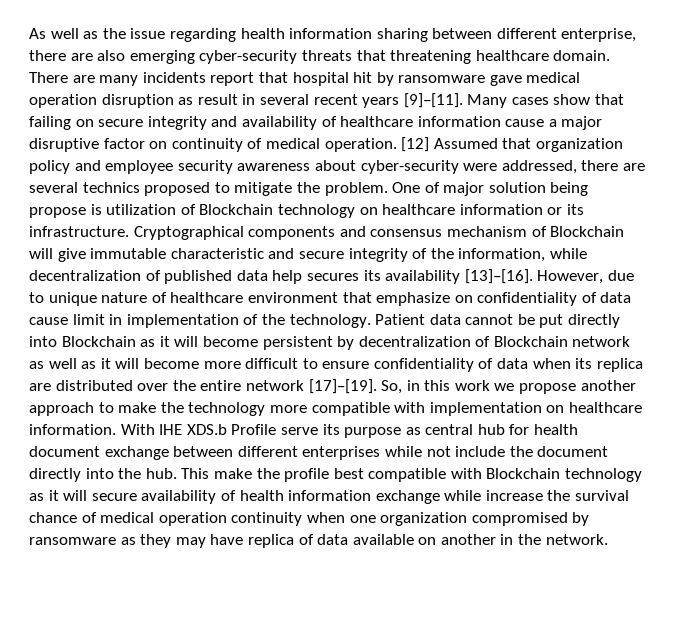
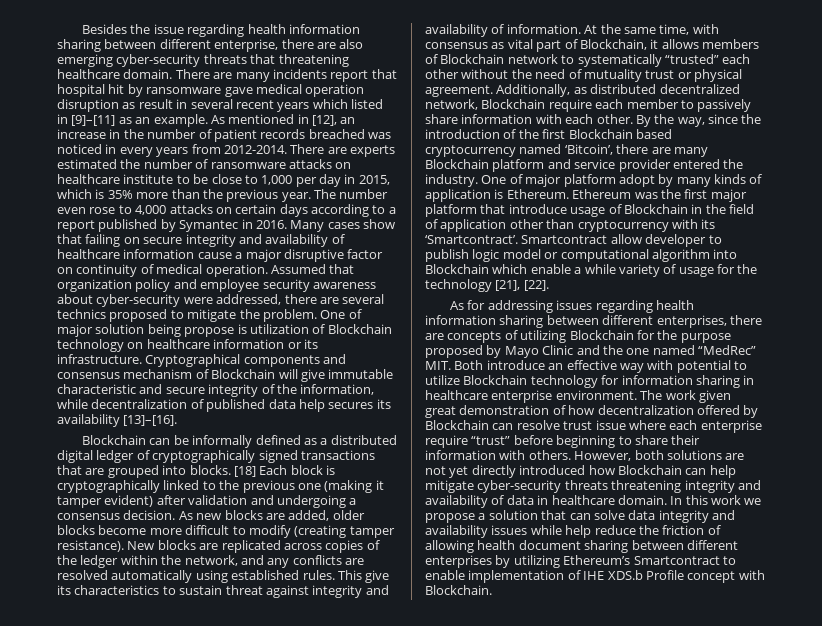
[29,28,99,39] As well as -> [82,24,128,34] Besides
[403,93,463,108] [9]–[11]. -> [312,99,383,109] [57,114,356,127] [57,129,391,142] [57,144,395,157] [57,159,352,169] [57,174,390,187] [57,189,389,202] [57,204,396,217] [57,219,287,232] which listed in [9]–[11] as an example. As mentioned in [12], an increase in the number of patient records breached was noticed in every years from 2012-2014. There are experts estimated the number of ransomware attacks on healthcare institute to be close to 1,000 per day in 2015, which is 35% more than the previous year. The number even rose to 4,000 attacks on certain days according to a report published by Symantec in 2016.
[401,137,430,152] [12] -> (268, 270) none
[537,270,634,284] [29,292,632,306] [29,314,621,328] [29,336,631,350] [29,358,643,372] [29,379,636,394] [29,402,642,416] [29,424,579,438] [29,446,609,460] [29,468,643,482] [29,490,630,504] [29,512,590,526] [29,534,608,548] However, due to unique nature of healthcare environment that emphasize on confidentiality of data cause limit in implementation of the technology. Patient data cannot be put directly into Blockchain as it will become persistent by decentralization of Blockchain network as well as it will become more difficult to ensure confidentiality of data when its replica are distributed over the entire network [17]–[19]. So, in this work we propose another approach to make the technology more compatible with implementation on healthcare information. With IHE XDS.b Profile serve its purpose as central hub for health document exchange between different enterprises while not include the document directly into the hub. This make the profile best compatible with Blockchain technology as it will secure availability of health information exchange while increase the survival chance of medical operation continuity when one organization compromised by ransomware as they may have replica of data available on another in the network. -> [82,435,397,448] [57,450,375,463] [57,465,335,478] [57,480,384,493] [57,495,357,508] [57,510,365,521] [57,525,395,538] [57,540,380,553] [57,555,364,568] [57,570,390,583] [57,585,389,598] [425,24,719,37] [425,39,759,52] [425,54,751,67] [425,69,742,82] [425,84,740,97] [425,99,752,112] [425,114,762,127] [425,129,672,139] [425,144,708,157] [425,159,744,172] [425,174,763,187] [425,189,747,202] [425,204,754,217] [425,219,716,232] [425,234,722,247] [425,249,738,262] [425,264,758,277] [425,279,549,292] [450,300,694,313] [425,315,762,328] [425,330,731,343] [425,345,756,358] [425,360,747,373] [425,375,755,388] [425,390,731,403] [425,405,759,418] [425,420,762,433] [425,435,701,448] [425,450,745,461] [425,465,736,478] [425,480,761,493] [425,495,762,508] [425,510,735,523] [425,525,721,538] [425,540,738,553] [425,555,736,568] [425,570,765,583] [425,585,492,595] // Blockchain can be informally defined as a distributed digital ledger of cryptographically signed transactions that are grouped into blocks. [18] Each block is cryptographically linked to the previous one (making it tamper evident) after validation and undergoing a consensus decision. As new blocks are added, older blocks become more difficult to modify (creating tamper resistance). New blocks are replicated across copies of the ledger within the network, and any conflicts are resolved automatically using established rules. This give its characteristics to sustain threat against integrity and availability of information. At the same time, with consensus as vital part of Blockchain, it allows members of Blockchain network to systematically “trusted” each other without the need of mutuality trust or physical agreement. Additionally, as distributed decentralized network, Blockchain require each member to passively share information with each other. By the way, since the introduction of the first Blockchain based cryptocurrency named ‘Bitcoin’, there are many Blockchain platform and service provider entered the industry. One of major platform adopt by many kinds of application is Ethereum. Ethereum was the first major platform that introduce usage of Blockchain in the field of application other than cryptocurrency with its ‘Smartcontract’. Smartcontract allow developer to publish logic model or computational algorithm into Blockchain which enable a while variety of usage for the technology [21], [22]. // As for addressing issues regarding health information sharing between different enterprises, there are concepts of utilizing Blockchain for the purpose proposed by Mayo Clinic and the one named “MedRec” MIT. Both introduce an effective way with potential to utilize Blockchain technology for information sharing in healthcare enterprise environment. The work given great demonstration of how decentralization offered by Blockchain can resolve trust issue where each enterprise require “trust” before beginning to share their information with others. However, both solutions are not yet directly introduced how Blockchain can help mitigate cyber-security threats threatening integrity and availability of data in healthcare domain. In this work we propose a solution that can solve data integrity and availability issues while help reduce the friction of allowing health document sharing between different enterprises by utilizing Ethereum’s Smartcontract to enable implementation of IHE XDS.b Profile concept with Blockchain.

